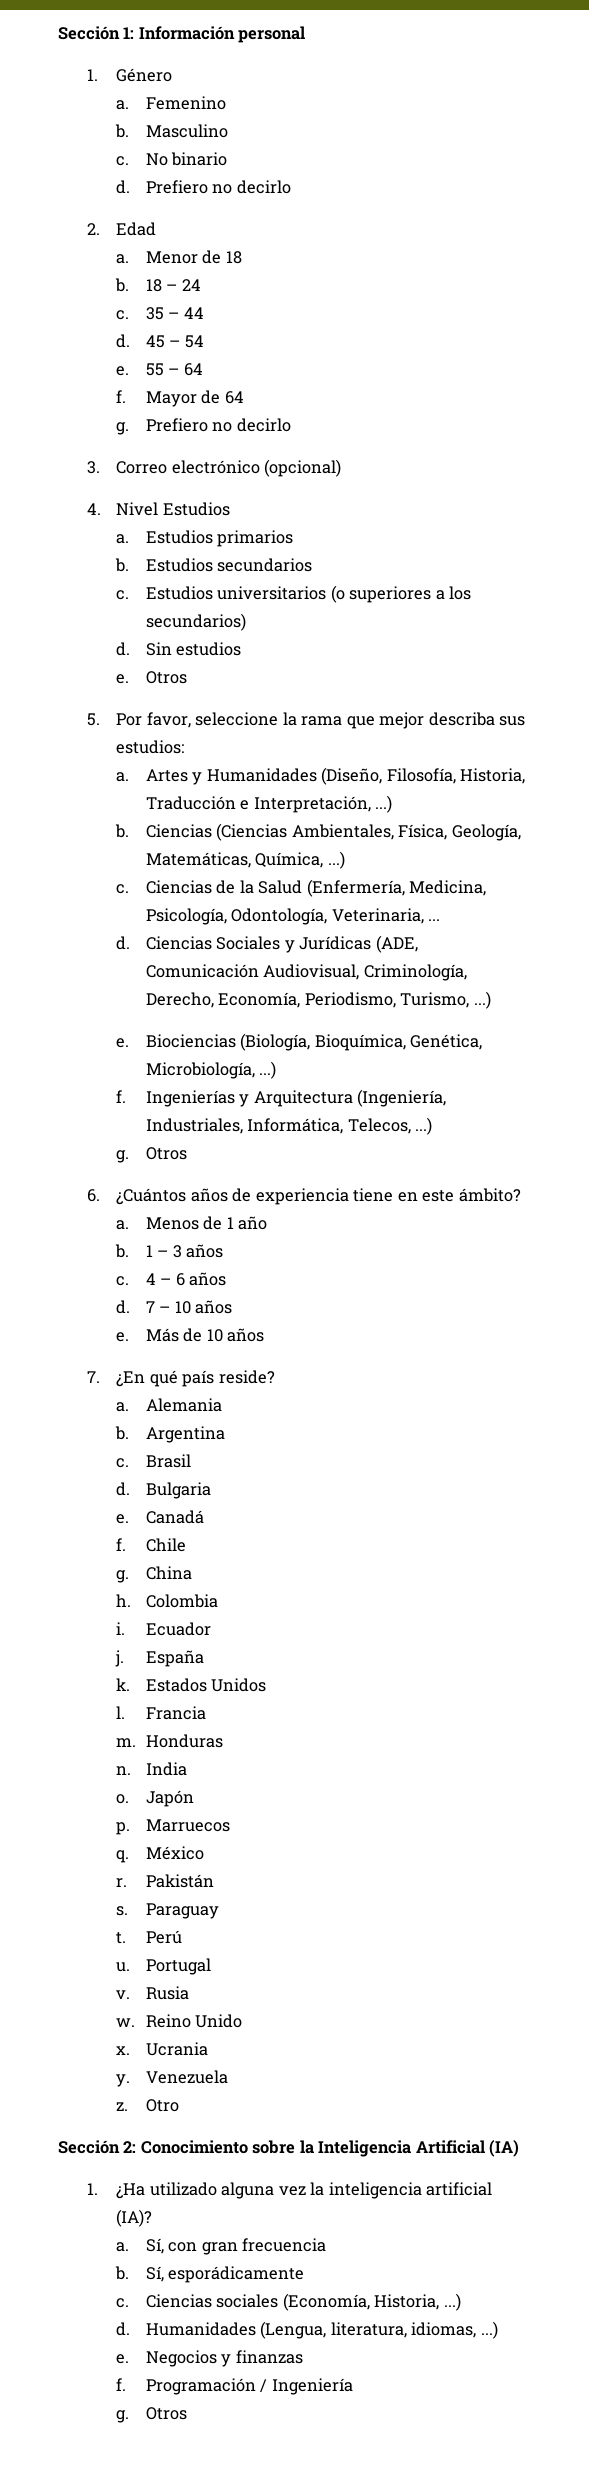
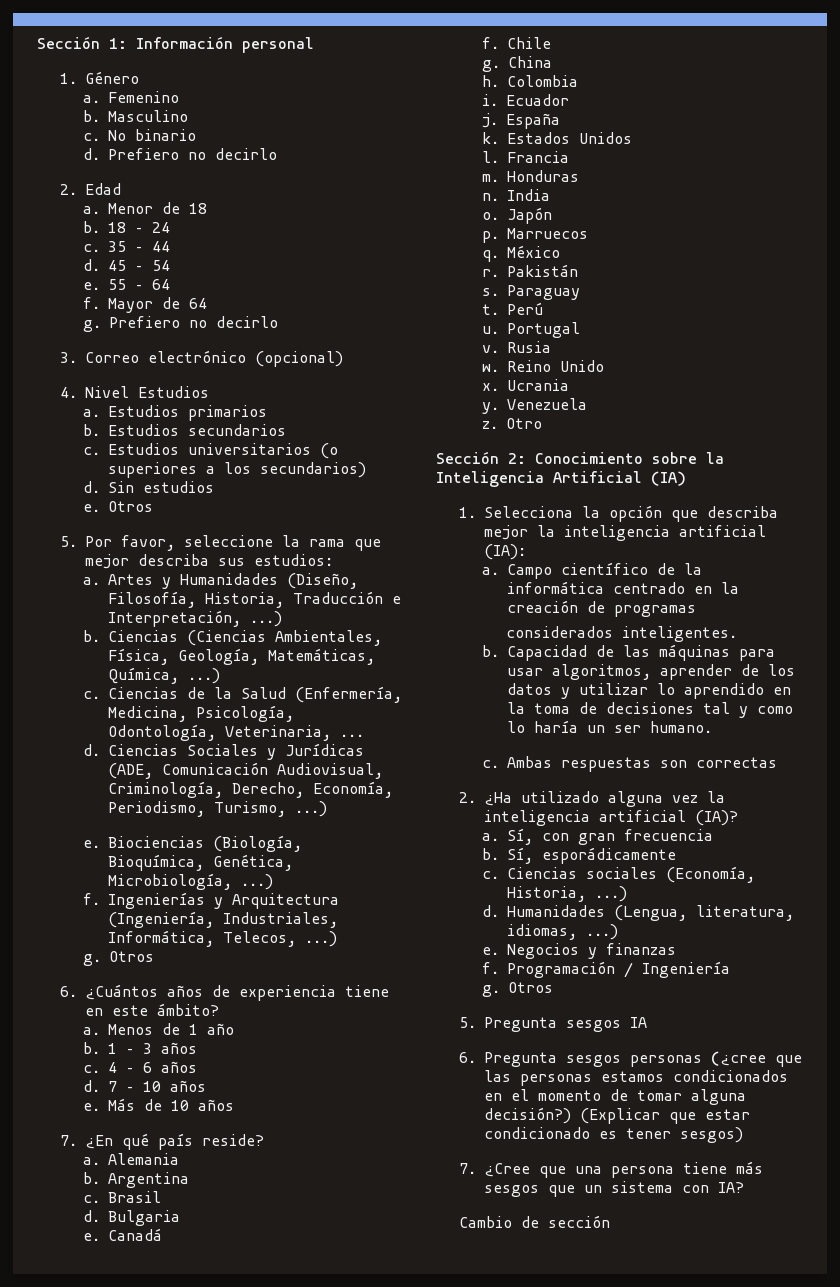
(99, 2189) none -> [484,505,779,522] [484,525,767,541] [484,544,527,560] [482,562,703,579] [507,581,740,594] [507,600,697,617] [505,626,737,642] [482,644,776,661] [507,664,796,680] [507,683,792,699] [507,702,794,718] [507,720,713,733] [482,756,778,772] [459,792,477,803] Selecciona la opción que describa mejor la inteligencia artificial (IA): // a. Campo científico de la informática centrado en la creación de programas // considerados inteligentes. // b. Capacidad de las máquinas para usar algoritmos, aprender de los datos y utilizar lo aprendido en la toma de decisiones tal y como lo haría un ser humano. // c. Ambas respuestas son correctas // 2.
(187, 2413) none -> [459,1017,648,1032] [459,1051,803,1067] [484,1070,789,1086] [484,1089,747,1105] [484,1107,751,1124] [484,1127,744,1143] [459,1161,764,1178] [484,1181,745,1197] [459,1215,611,1228] // 5. Pregunta sesgos IA // 6. Pregunta sesgos personas (¿cree que las personas estamos condicionados en el momento de tomar alguna decisión?) (Explicar que estar condicionado es tener sesgos) // 7. ¿Cree que una persona tiene más sesgos que un sistema con IA? // Cambio de sección

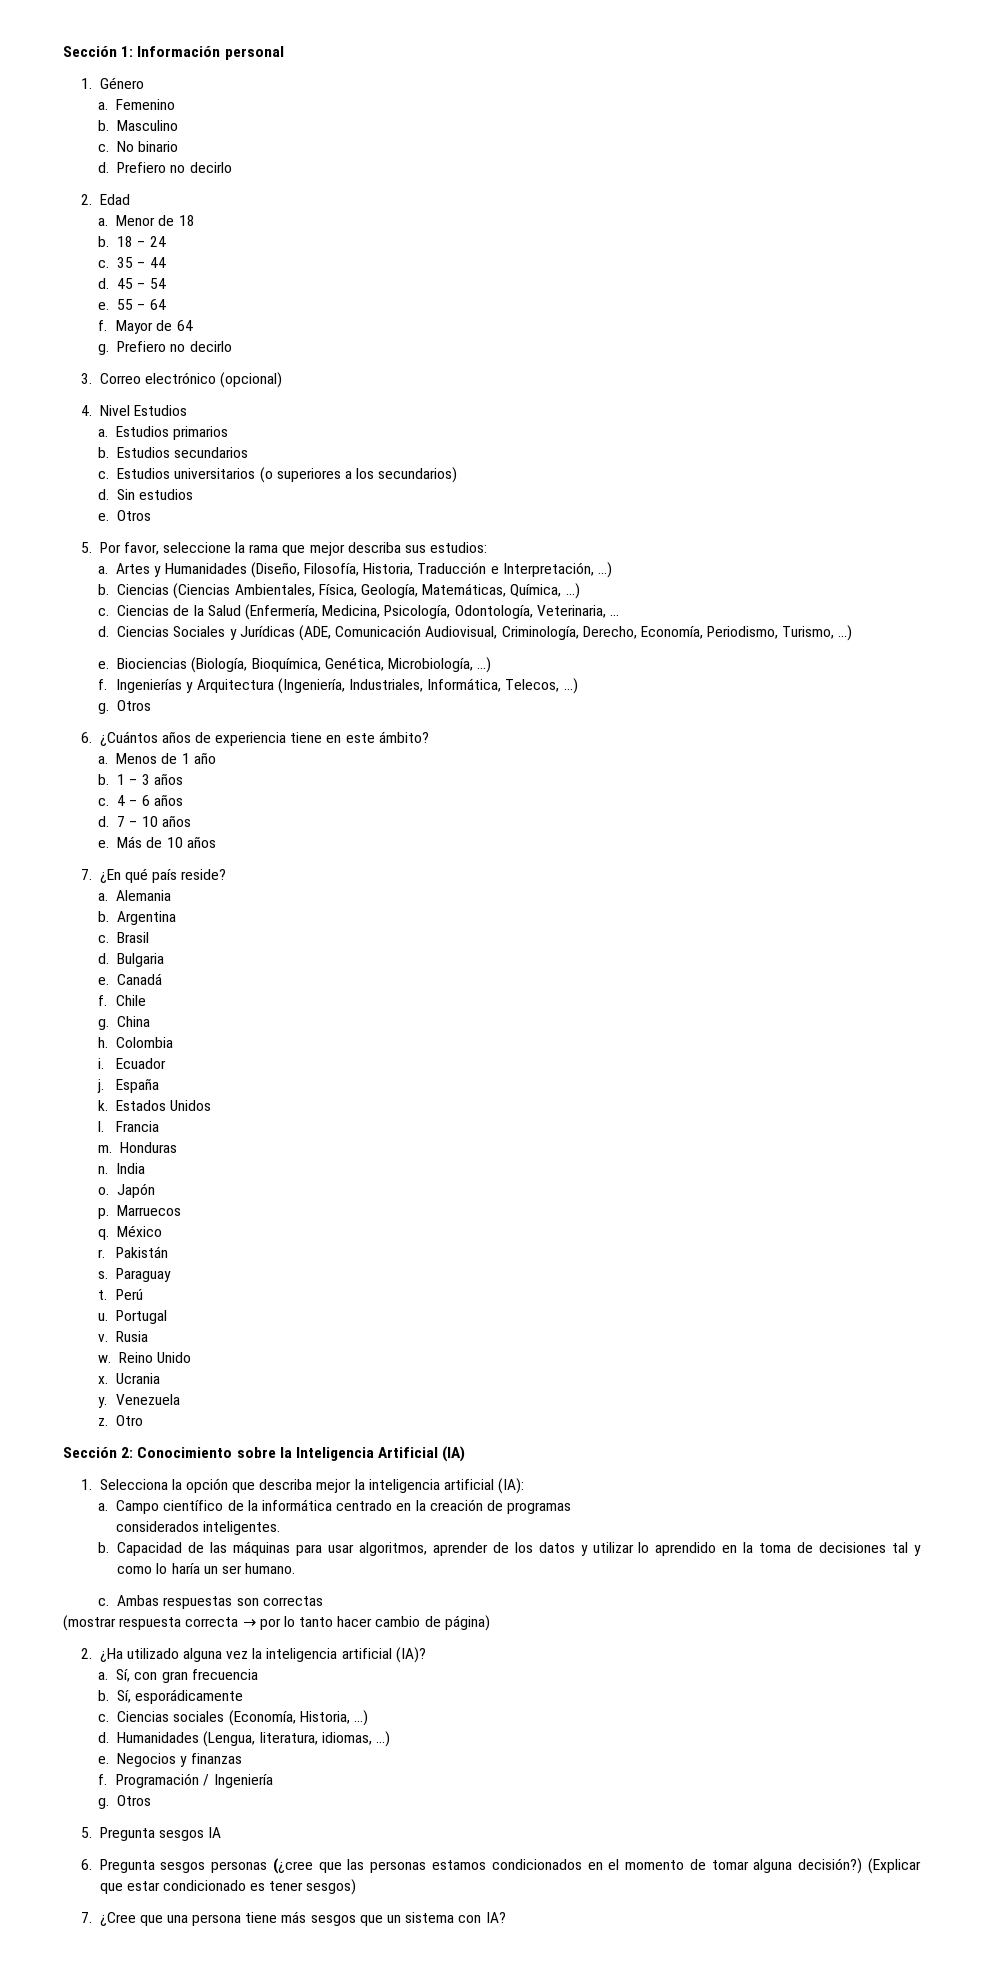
(778, 762) none -> [63,1615,490,1631] // (mostrar respuesta correcta → por lo tanto hacer cambio de página)
[459,1215,611,1228] // Cambio de sección -> (506, 1917) none

